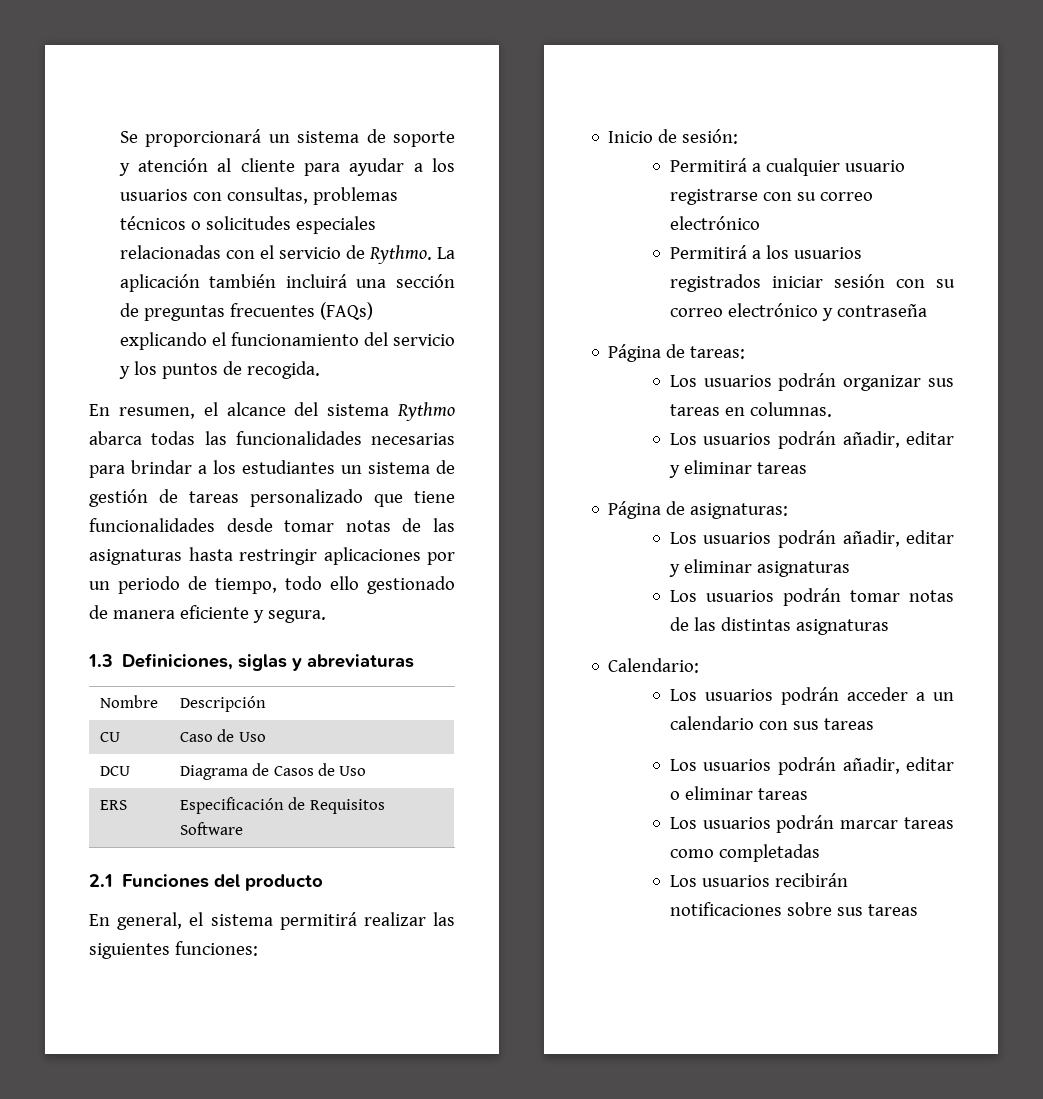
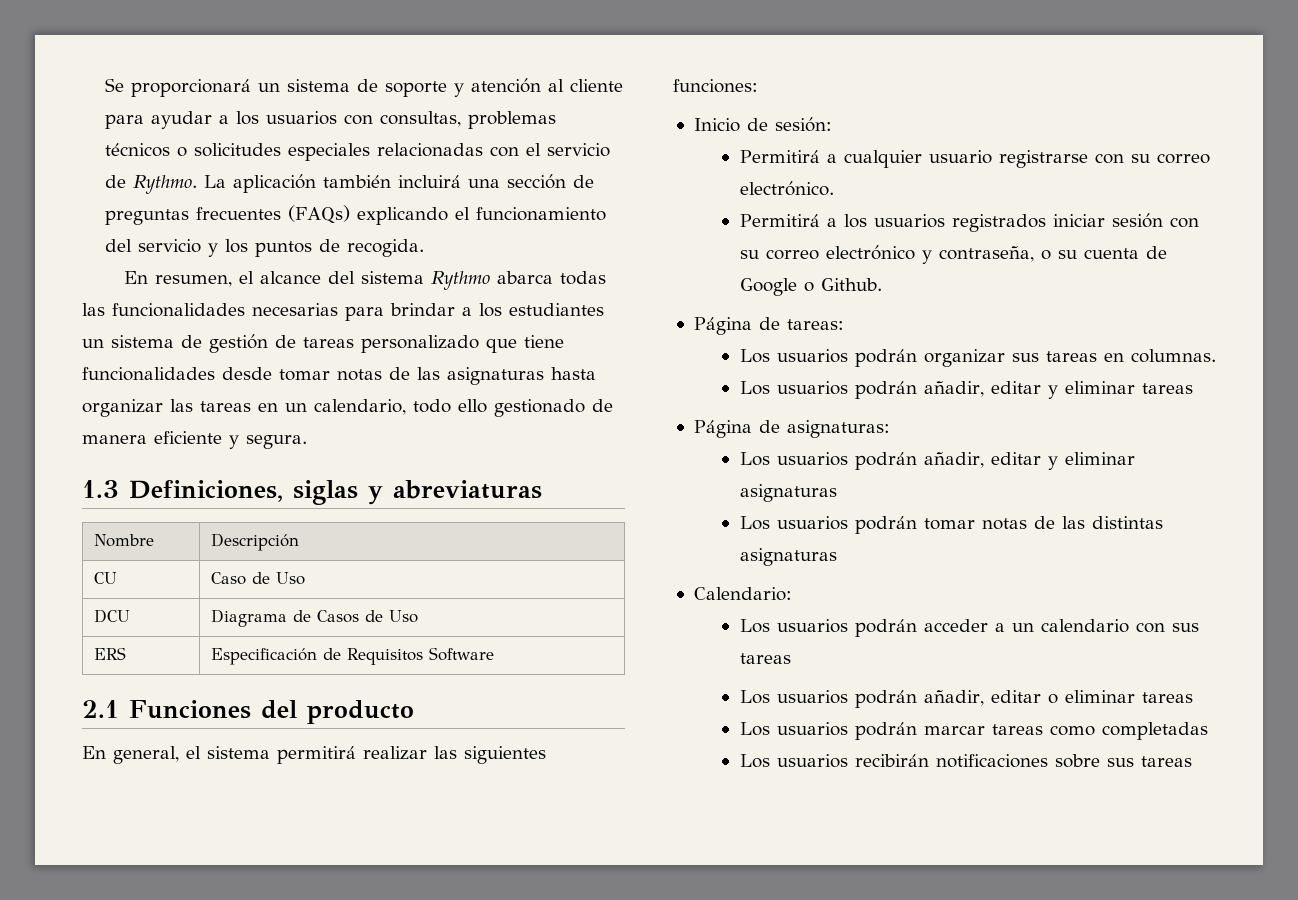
[239,547,455,565] [89,576,277,594] restringir aplicaciones por un periodo de tiempo, -> [82,399,406,417] organizar las tareas en un calendario,
[669,216,760,230] electrónico -> [739,181,834,196] electrónico.
[836,304,927,317] contraseña -> [938,246,1167,262] [739,278,882,296] contraseña, o su cuenta de Google o Github.

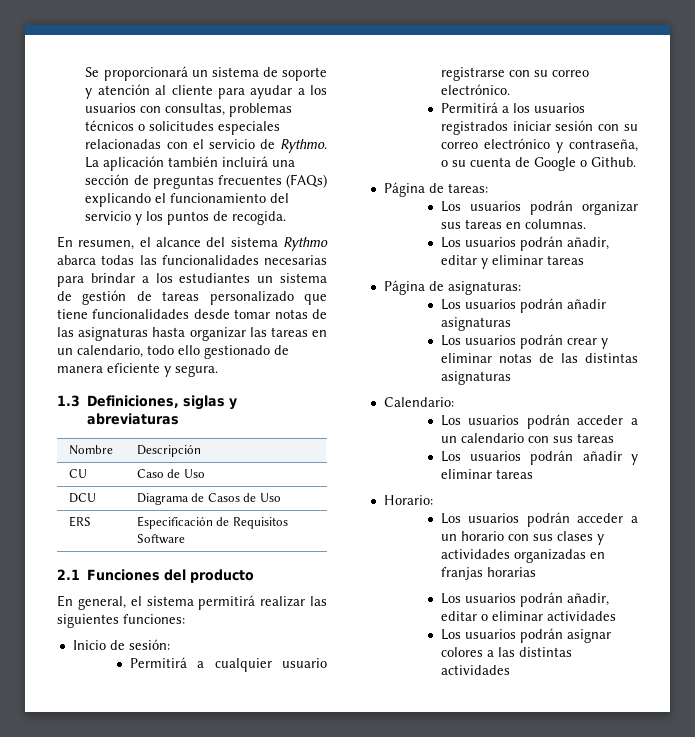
[923,452,1135,470] añadir, editar y eliminar -> [566,299,606,309] añadir
[923,518,975,530] tomar -> [566,338,608,349] [440,353,492,363] crear y eliminar
(791, 658) none -> [440,450,638,465] [440,469,533,479] [383,495,433,505] [440,512,638,527] [440,531,604,545] [440,549,605,563] [440,567,536,580] // Los usuarios podrán añadir y eliminar tareas // Horario: // Los usuarios podrán acceder a un horario con sus clases y actividades organizadas en franjas horarias
[1141,692,1193,703] [739,722,1208,740] [739,754,1192,768] tareas // Los usuarios podrán marcar tareas como completadas // Los usuarios recibirán notificaciones sobre sus tareas -> [546,611,616,621] [440,628,611,643] [440,647,572,657] [440,665,510,675] actividades // Los usuarios podrán asignar colores a las distintas actividades

